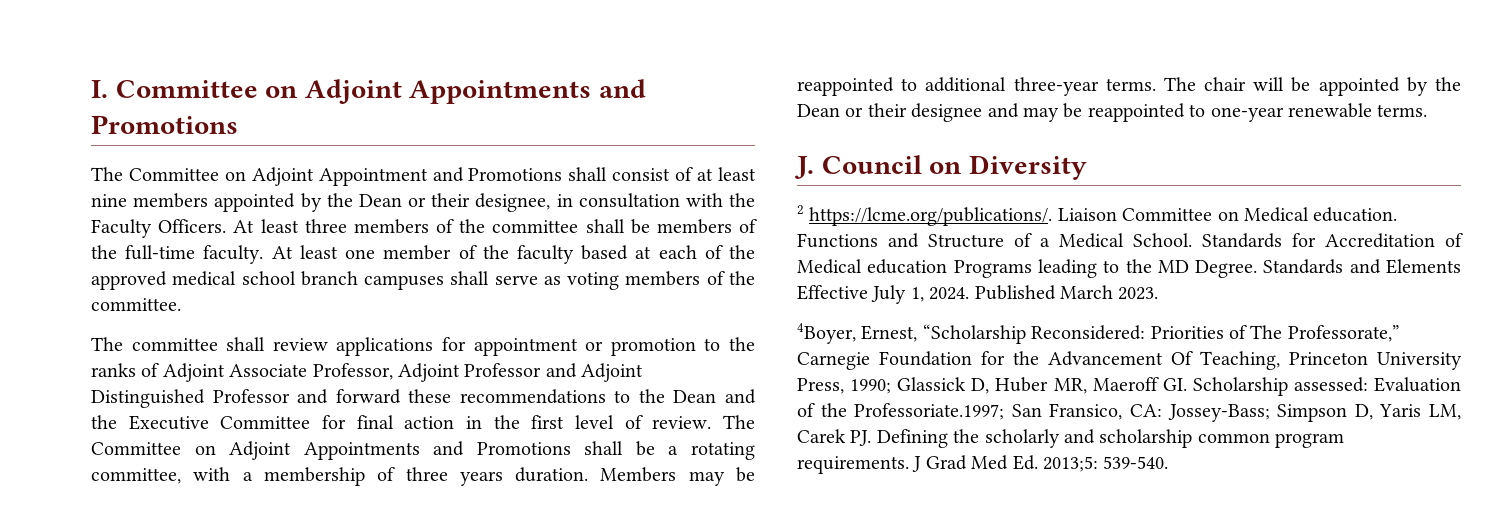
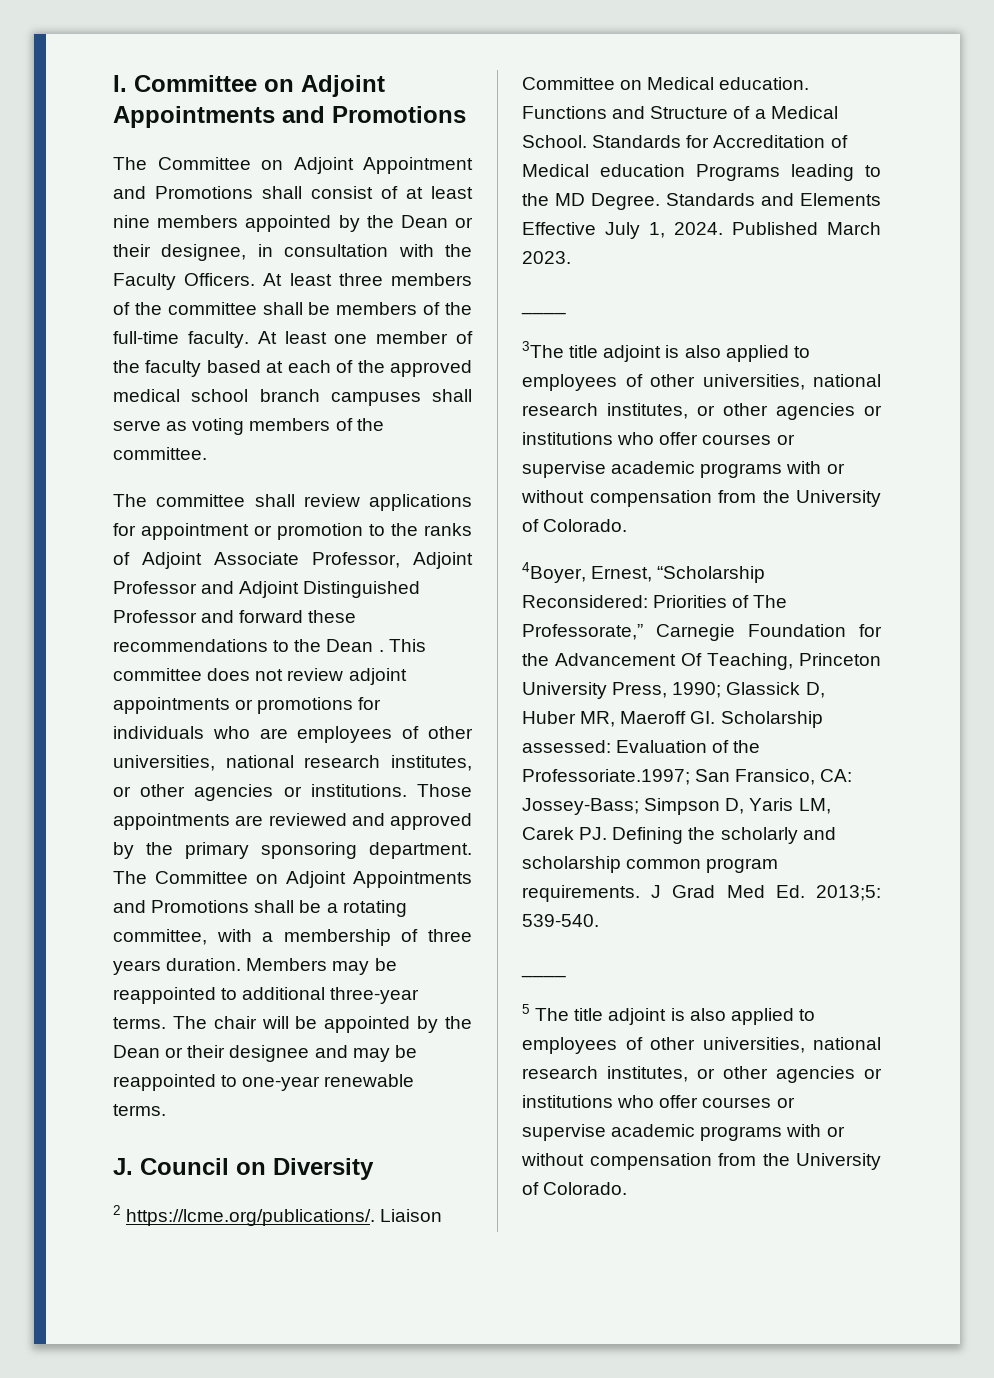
[724,389,756,404] [91,415,712,430] and the Executive Committee for final action in the first level of review. -> [378,639,426,652] [113,668,407,685] [113,697,382,714] [113,726,474,743] [113,755,473,771] [113,784,473,801] [113,813,472,830] [113,842,472,859] . This committee does not review adjoint appointments or promotions for individuals who are employees of other universities, national research institutes, or other agencies or institutions. Those appointments are reviewed and approved by the primary sponsoring department.
(1159, 293) none -> [521,311,566,315] [522,341,810,362] [522,374,881,391] [522,403,882,420] [522,432,795,445] [522,461,845,478] [521,490,881,507] [522,519,628,532] // ____ // 3The title adjoint is also applied to employees of other universities, national research institutes, or other agencies or institutions who offer courses or supervise academic programs with or without compensation from the University of Colorado.
(1169, 462) none -> [521,974,566,978] [522,1004,815,1025] [522,1037,881,1054] [522,1066,882,1083] [522,1095,795,1108] [522,1124,845,1141] [521,1153,881,1170] [522,1182,628,1195] // ____ // 5 The title adjoint is also applied to employees of other universities, national research institutes, or other agencies or institutions who offer courses or supervise academic programs with or without compensation from the University of Colorado.

